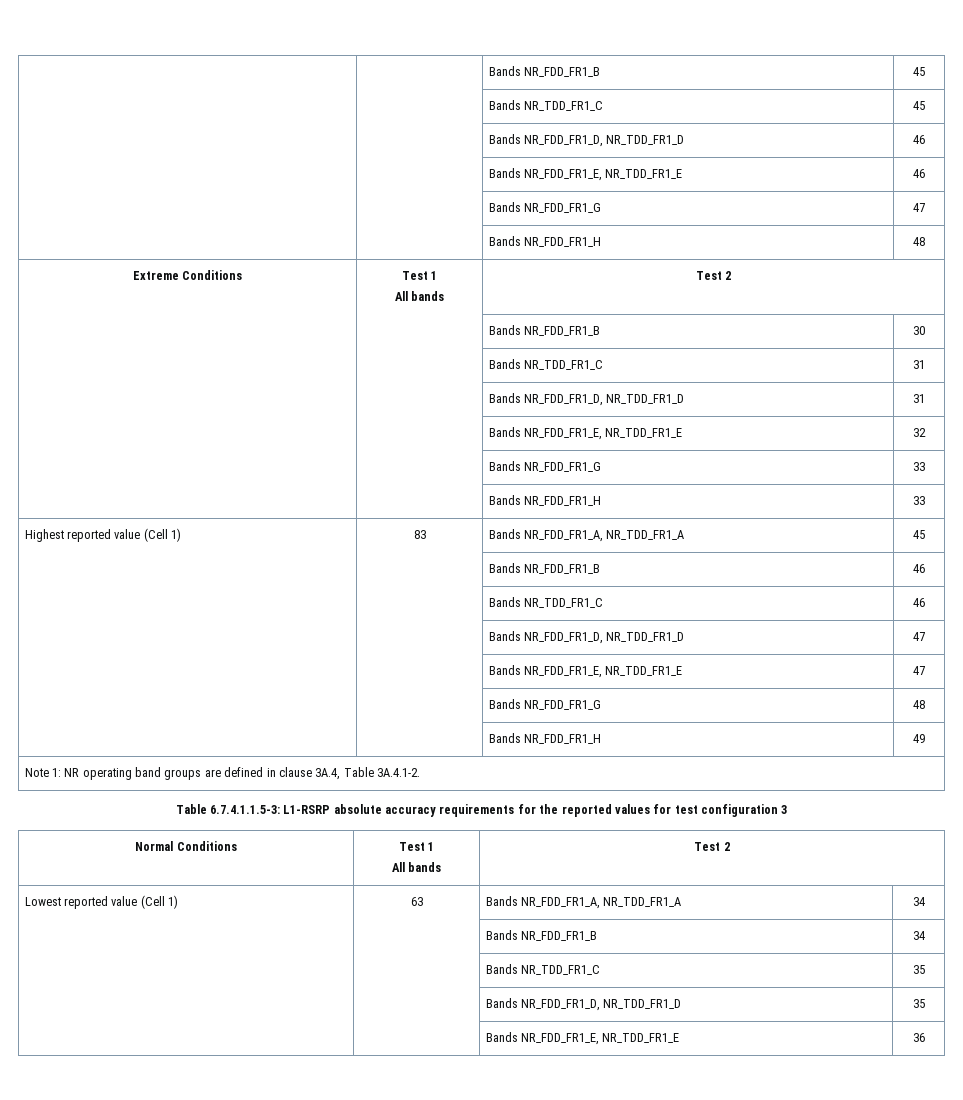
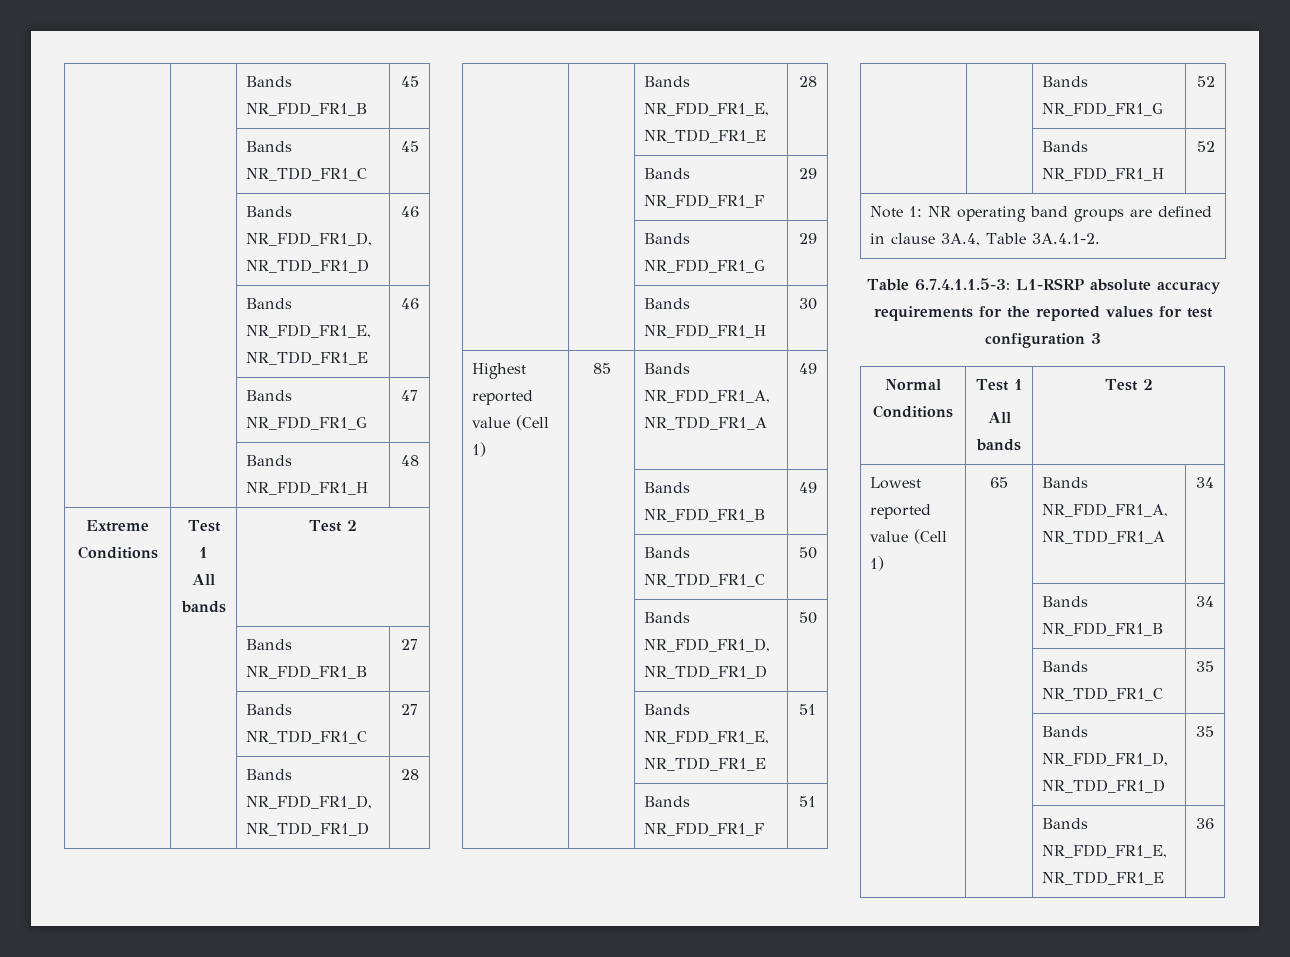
[913,326,925,335] [488,359,603,370] [913,360,925,369] [488,393,685,406] [913,394,925,403] [488,427,683,440] [913,428,926,437] [488,461,601,472] [913,462,925,471] [488,495,601,506] [913,496,925,505] 30 // | | Bands NR_TDD_FR1_C | 31 // | | Bands NR_FDD_FR1_D, NR_TDD_FR1_D | 31 // | | Bands NR_FDD_FR1_E, NR_TDD_FR1_E | 32 // | | Bands NR_FDD_FR1_G | 33 // | | Bands NR_FDD_FR1_H | 33 -> [401,639,418,650] [246,704,293,715] [246,730,368,744] [401,704,418,715] [246,769,293,780] [246,795,373,809] [246,822,370,836] [400,769,419,780] [644,76,691,87] [644,102,770,116] [644,129,767,143] [798,76,817,87] [644,168,691,179] [644,194,765,208] [798,168,817,179] [644,233,691,244] [644,259,766,273] [798,233,817,244] [644,298,691,309] [644,324,767,338] [798,298,817,310] 27 // | | Bands NR_TDD_FR1_C | 27 // | | Bands NR_FDD_FR1_D, NR_TDD_FR1_D | 28 // | | Bands NR_FDD_FR1_E, NR_TDD_FR1_E | 28 // | | Bands NR_FDD_FR1_F | 29 // | | Bands NR_FDD_FR1_G | 29 // | | Bands NR_FDD_FR1_H | 30
[413,530,426,539] [488,529,685,542] [913,530,925,539] [488,563,600,574] [913,564,925,573] [488,597,603,608] [913,598,925,607] [488,631,685,644] [913,632,925,641] [488,665,683,678] [913,666,925,675] [488,699,601,710] [913,700,925,709] [488,733,601,744] [913,734,925,743] 83 | Bands NR_FDD_FR1_A, NR_TDD_FR1_A | 45 // | | Bands NR_FDD_FR1_B | 46 // | | Bands NR_TDD_FR1_C | 46 // | | Bands NR_FDD_FR1_D, NR_TDD_FR1_D | 47 // | | Bands NR_FDD_FR1_E, NR_TDD_FR1_E | 47 // | | Bands NR_FDD_FR1_G | 48 // | | Bands NR_FDD_FR1_H | 49 -> [592,363,611,374] [644,363,691,374] [644,389,771,403] [644,416,768,430] [798,363,817,374] [644,482,691,493] [644,508,766,522] [798,482,817,493] [644,547,691,558] [644,573,766,587] [798,547,817,559] [644,612,691,623] [644,638,771,652] [644,665,768,679] [798,612,817,624] [644,704,691,715] [644,730,770,744] [644,757,767,771] [799,704,816,715] [644,796,691,807] [644,822,765,836] [799,796,816,807] [1042,76,1089,87] [1042,102,1164,116] [1196,76,1215,87] [1042,141,1089,152] [1042,167,1165,181] [1196,141,1215,152] 85 | Bands NR_FDD_FR1_A, NR_TDD_FR1_A | 49 // | | Bands NR_FDD_FR1_B | 49 // | | Bands NR_TDD_FR1_C | 50 // | | Bands NR_FDD_FR1_D, NR_TDD_FR1_D | 50 // | | Bands NR_FDD_FR1_E, NR_TDD_FR1_E | 51 // | | Bands NR_FDD_FR1_F | 51 // | | Bands NR_FDD_FR1_G | 52 // | | Bands NR_FDD_FR1_H | 52
[410,897,423,906] 63 -> [990,477,1008,488] 65

